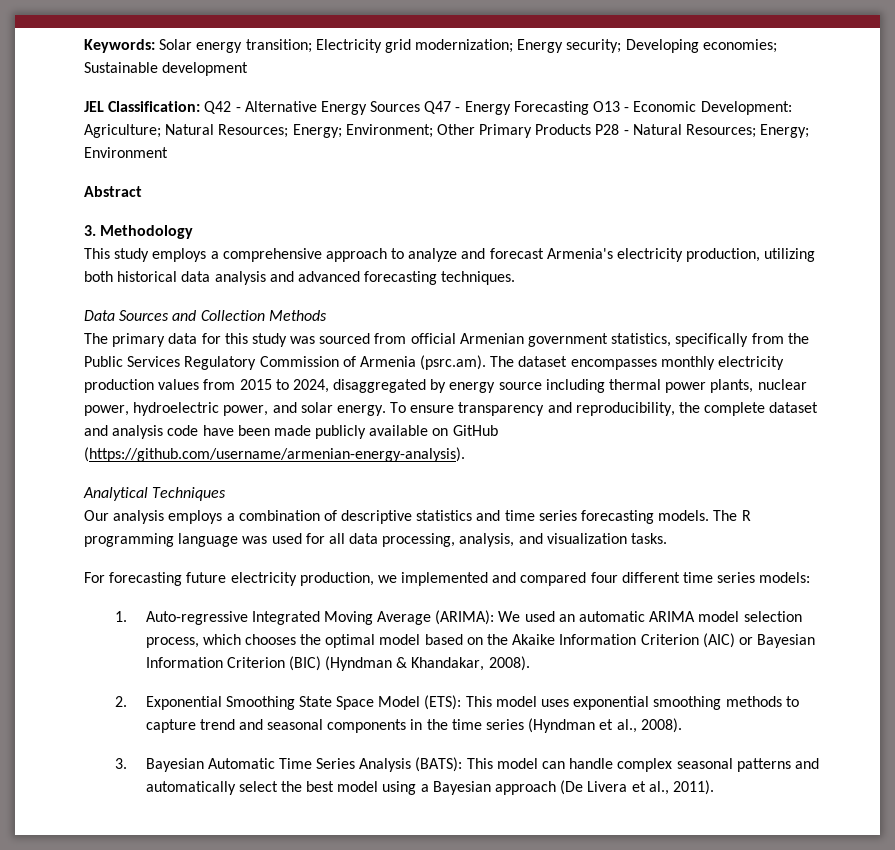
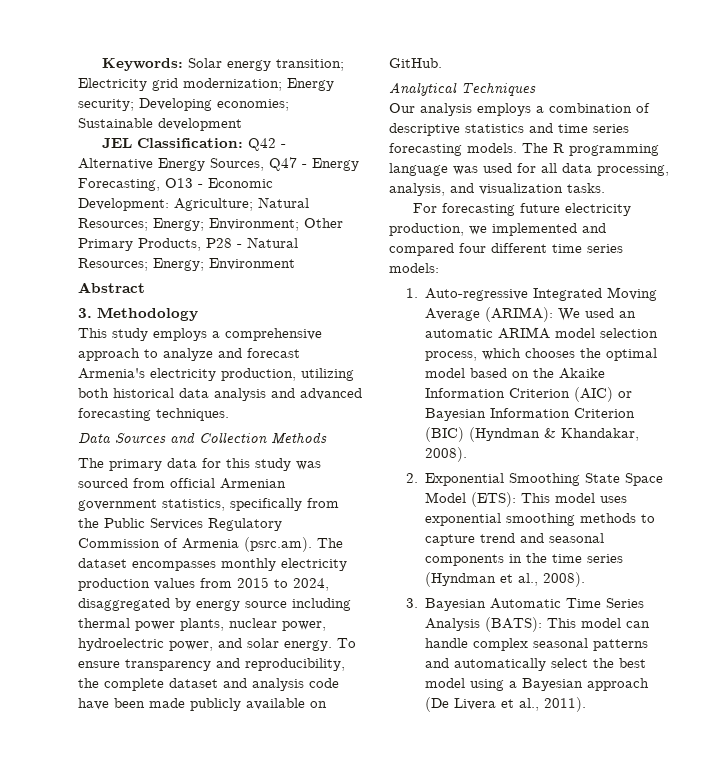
[370,101,421,112] Sources -> [210,158,264,171] Sources,
[513,101,589,115] Forecasting -> [78,178,160,191] Forecasting,
[535,124,592,135] Products -> [138,238,201,251] Products,
[452,425,498,436] [84,447,465,462] GitHub (https://github.com/username/armenian-energy-analysis). -> [389,58,442,68] GitHub.

